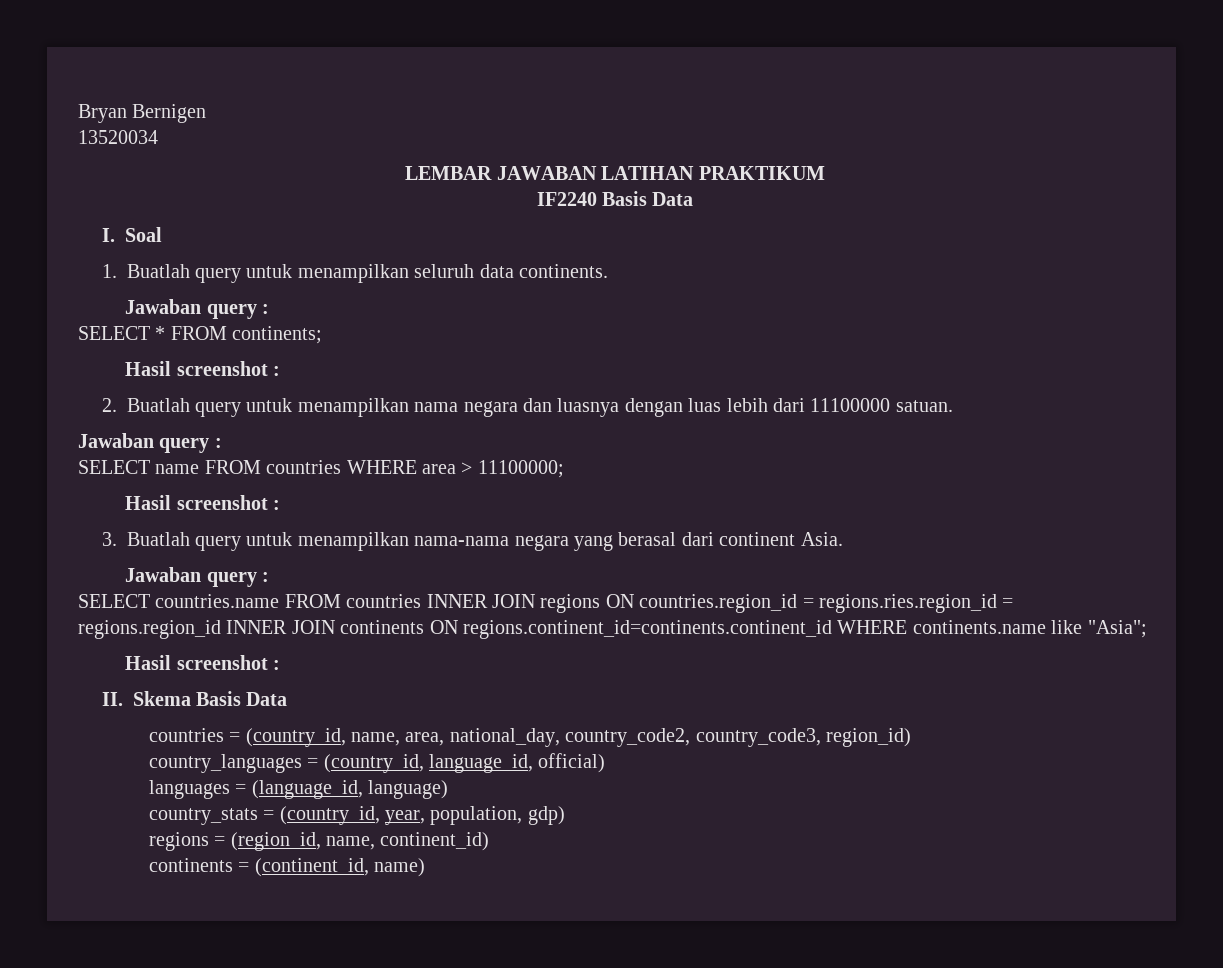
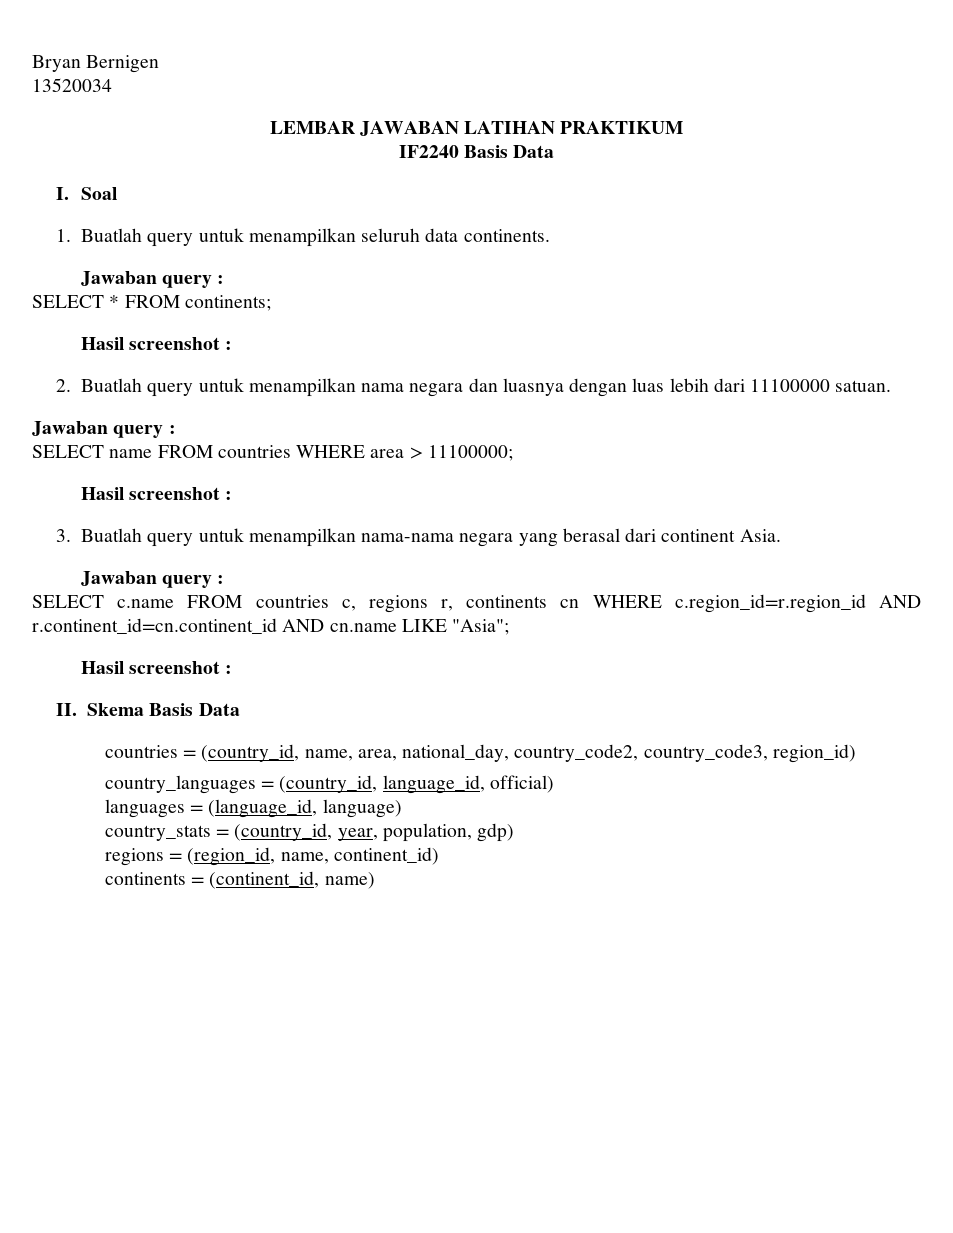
[155,594,1014,613] [78,620,1083,639] countries.name FROM countries INNER JOIN regions ON countries.region_id = regions.ries.region_id = regions.region_id INNER JOIN continents ON regions.continent_id=continents.continent_id WHERE continents.name like -> [117,594,922,613] [32,618,447,634] c.name FROM countries c, regions r, continents cn WHERE c.region_id=r.region_id AND r.continent_id=cn.continent_id AND cn.name LIKE

